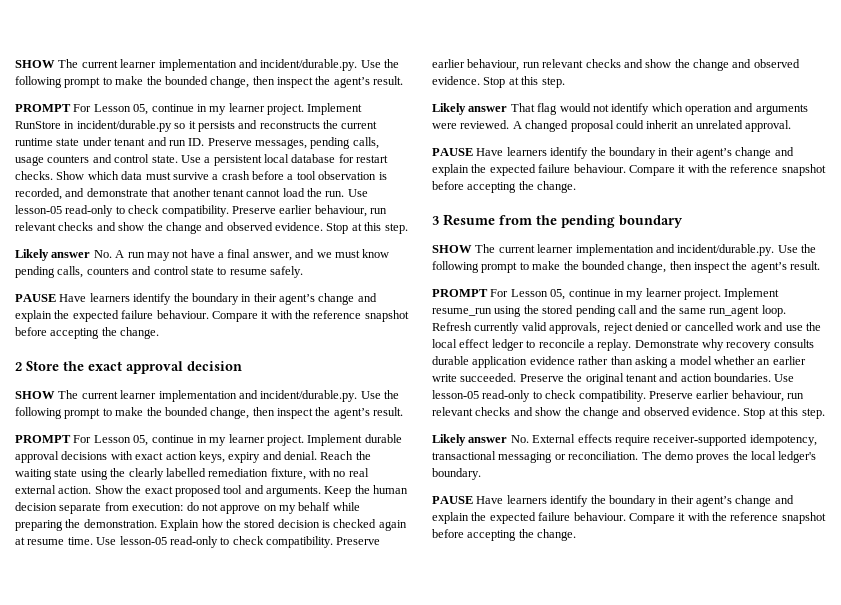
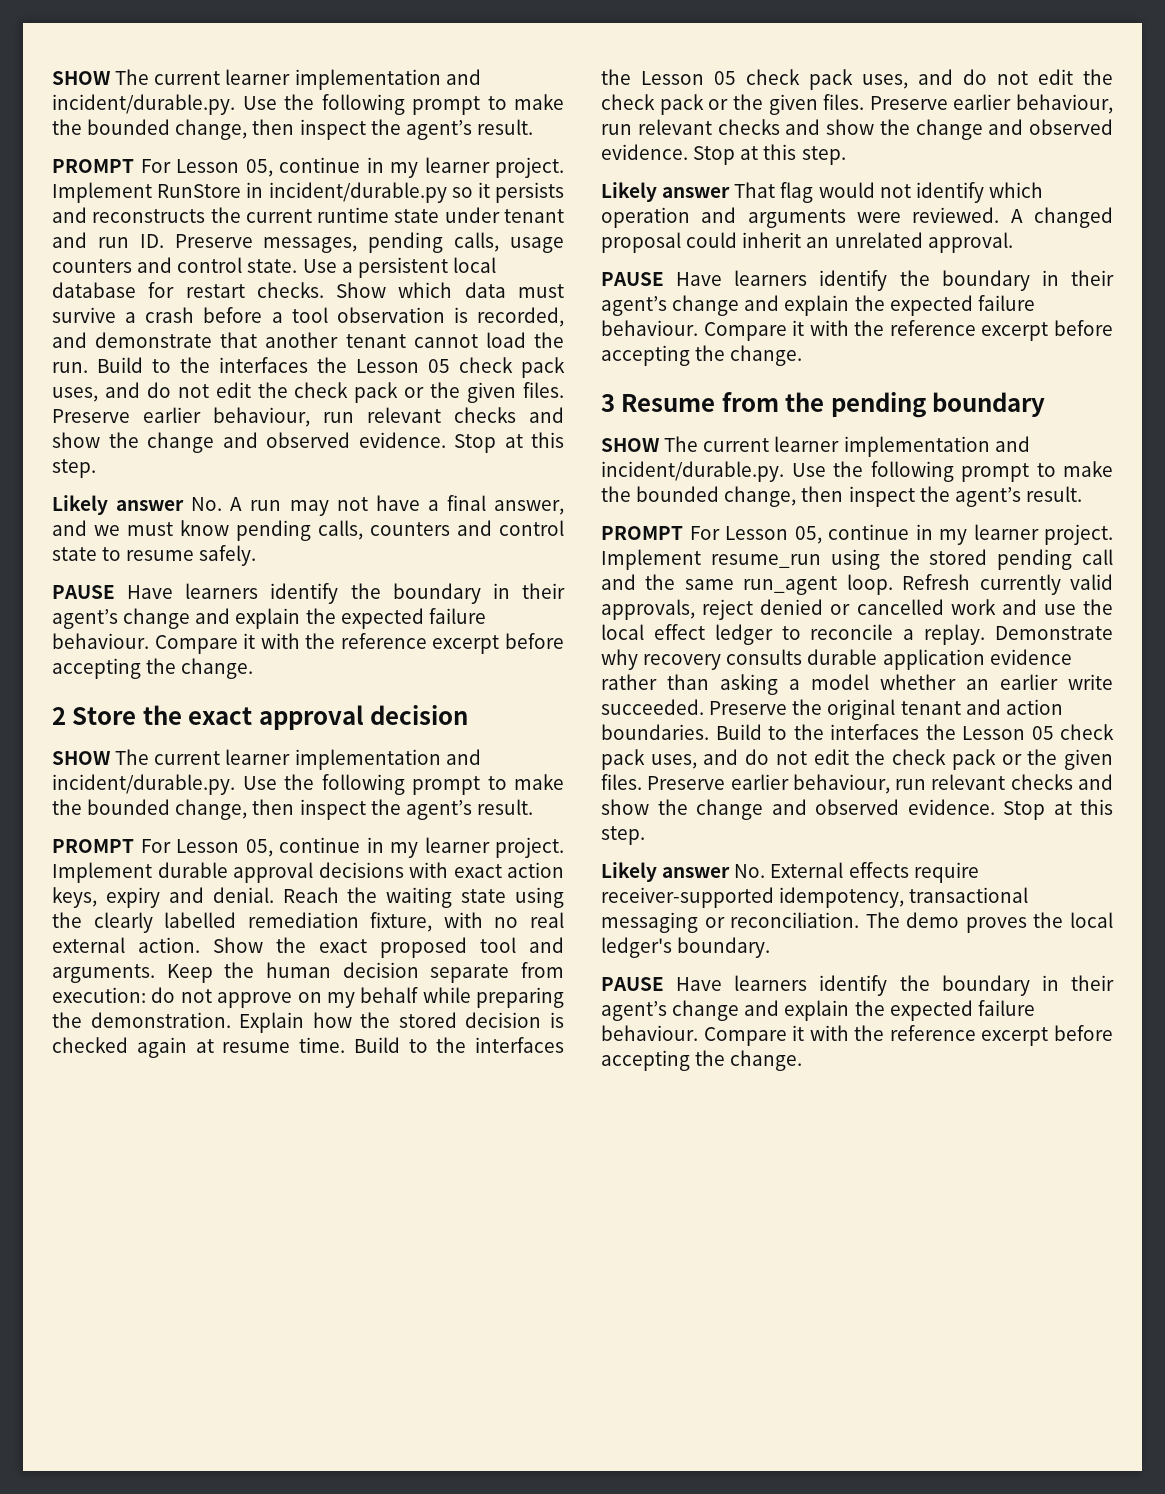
[347,189,368,197] [15,205,229,217] Use lesson-05 read-only to check compatibility. -> [97,357,565,378] [52,382,565,403] Build to the interfaces the Lesson 05 check pack uses, and do not edit the check pack or the given files.
[364,310,409,322] snapshot -> [432,635,500,654] excerpt
[96,536,333,548] Use lesson-05 read-only to check compatibility. -> [353,1037,564,1053] [601,69,1113,90] [601,94,865,115] Build to the interfaces the Lesson 05 check pack uses, and do not edit the check pack or the given files.
[781,164,826,176] snapshot -> [981,322,1049,341] excerpt
[774,374,795,382] [432,390,646,402] Use lesson-05 read-only to check compatibility. -> [715,724,1114,740] [601,749,1113,770] [601,774,642,790] Build to the interfaces the Lesson 05 check pack uses, and do not edit the check pack or the given files.
[781,512,826,524] snapshot -> [981,1027,1049,1046] excerpt

